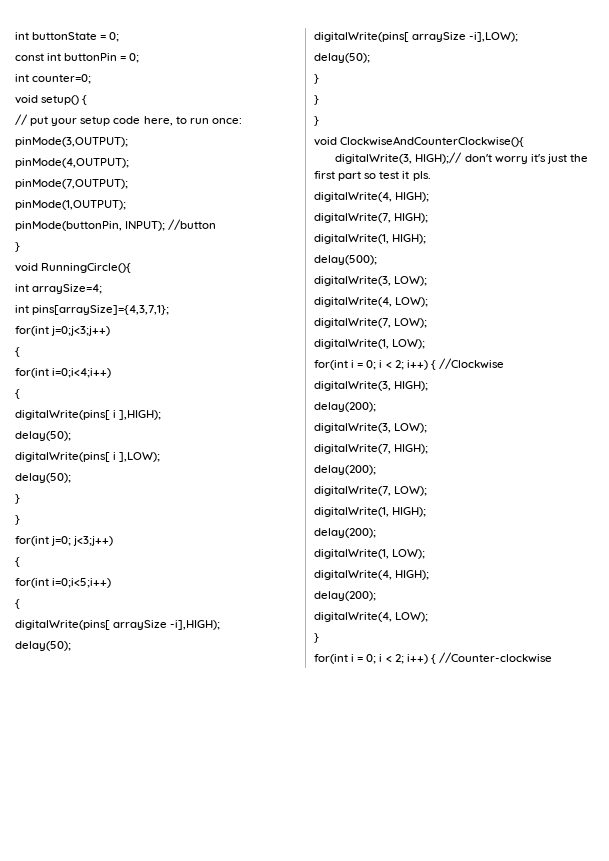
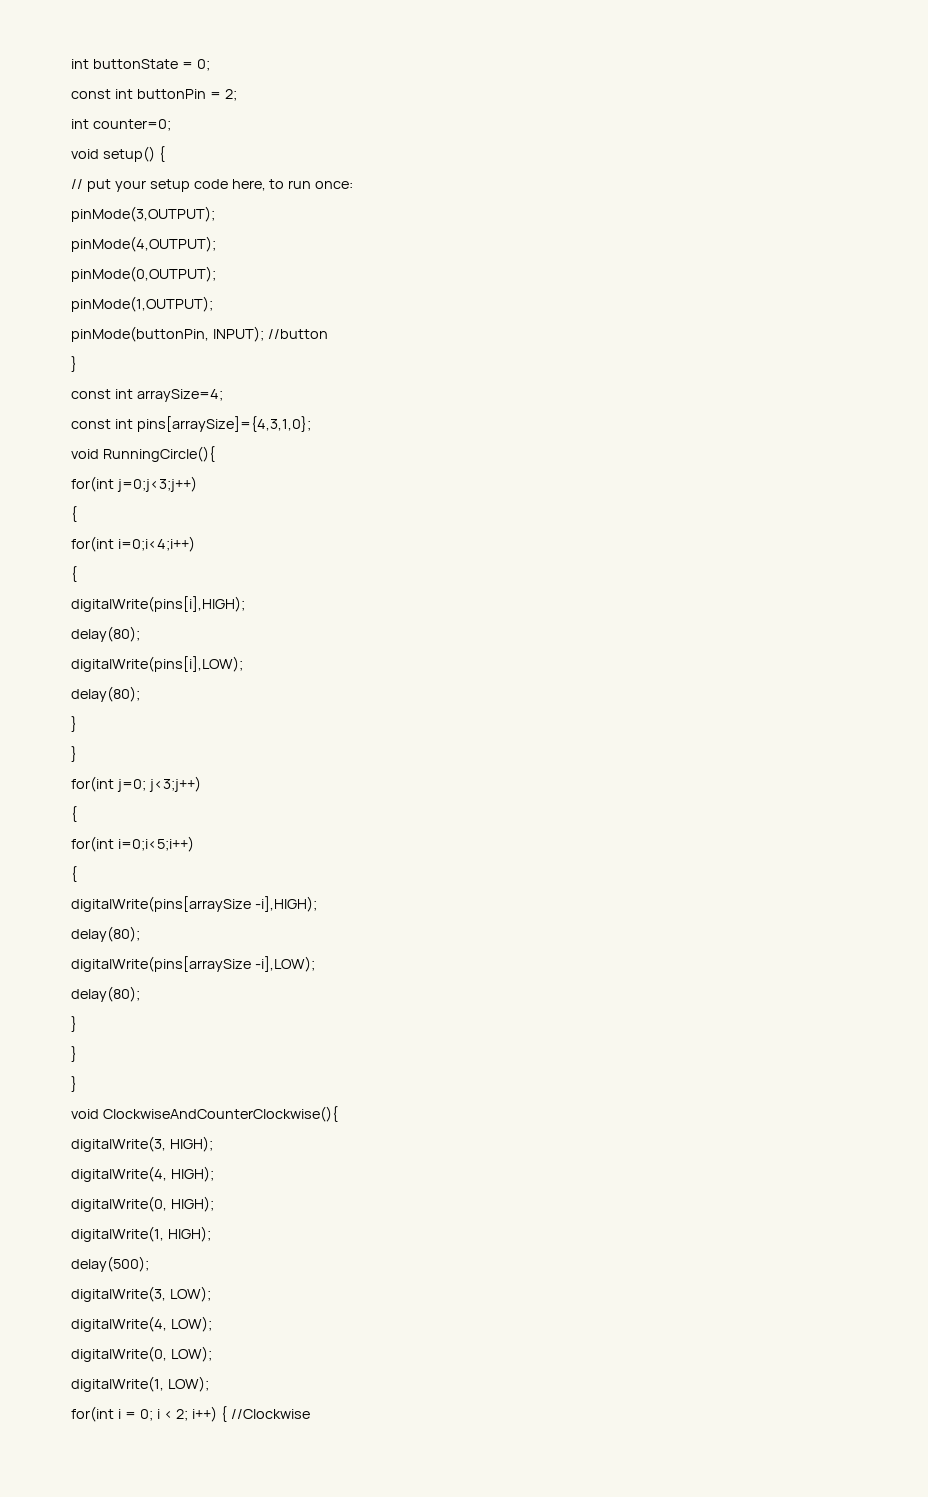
[129,53,140,63] 0; -> [224,89,237,101] 2;
[15,179,128,189] pinMode(7,OUTPUT); -> [71,266,216,282] pinMode(0,OUTPUT);
[15,263,132,273] void RunningCircle(){ // -> [71,389,111,399] const
[15,305,170,315] int pins[arraySize]={4,3,7,1}; -> [71,416,311,432] [71,446,215,462] const int pins[arraySize]={4,3,1,0}; // void RunningCircle(){
[15,410,162,420] [15,431,71,441] [15,452,161,462] [15,473,71,483] digitalWrite(pins[ i ],HIGH); // delay(50); // digitalWrite(pins[ i ],LOW); // delay(50); -> [71,596,245,612] [71,626,140,642] [71,656,243,672] [71,686,140,702] digitalWrite(pins[i],HIGH); // delay(80); // digitalWrite(pins[i],LOW); // delay(80);
[15,620,168,630] digitalWrite(pins[ arraySize -> [71,896,251,912] digitalWrite(pins[arraySize
[15,641,71,651] [314,32,467,42] delay(50); // digitalWrite(pins[ arraySize -> [71,926,140,942] [71,956,251,972] delay(80); // digitalWrite(pins[arraySize
[314,53,370,63] delay(50); -> [71,986,140,1002] delay(80);
[415,152,588,164] [314,171,431,181] [314,192,430,202] [314,213,391,223] HIGH);// don't worry it's just the first part so test it pls. // digitalWrite(4, HIGH); // digitalWrite(7, -> [169,1136,213,1152] [71,1166,214,1182] [71,1196,167,1212] HIGH); // digitalWrite(4, HIGH); // digitalWrite(0,
[314,318,391,328] digitalWrite(7, -> [71,1346,167,1362] digitalWrite(0,
[314,381,429,391] [314,402,376,412] [314,423,428,433] [314,444,429,454] [314,465,376,475] [314,486,428,496] [314,507,427,517] [314,528,376,538] [314,549,426,559] [314,570,430,580] [314,591,376,601] [314,612,429,622] [314,633,319,643] [314,652,552,664] // digitalWrite(3, HIGH); // delay(200); // digitalWrite(3, LOW); // digitalWrite(7, HIGH); // delay(200); // digitalWrite(7, LOW); // digitalWrite(1, HIGH); // delay(200); // digitalWrite(1, LOW); // digitalWrite(4, HIGH); // delay(200); // digitalWrite(4, LOW); // } // for(int i = 0; i < 2; i++) { //Counter-clockwise -> (311, 1414) none

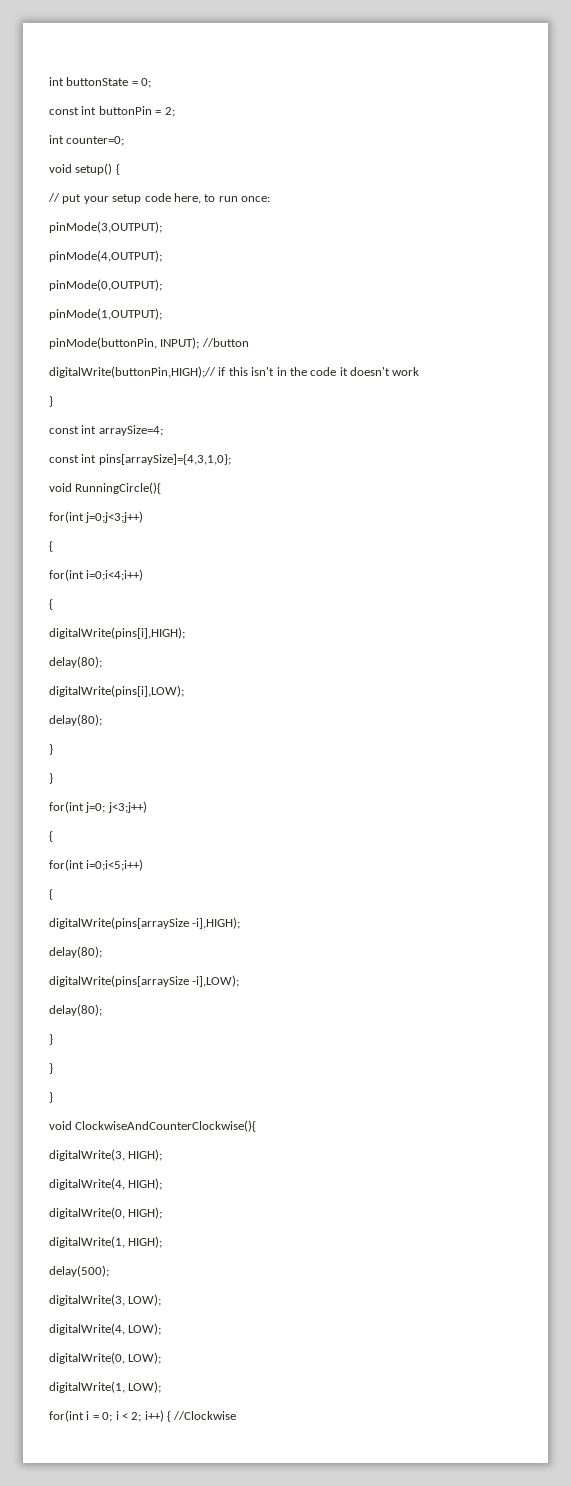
(328, 334) none -> [49,366,420,378] // digitalWrite(buttonPin,HIGH);// if this isn't in the code it doesn't work

